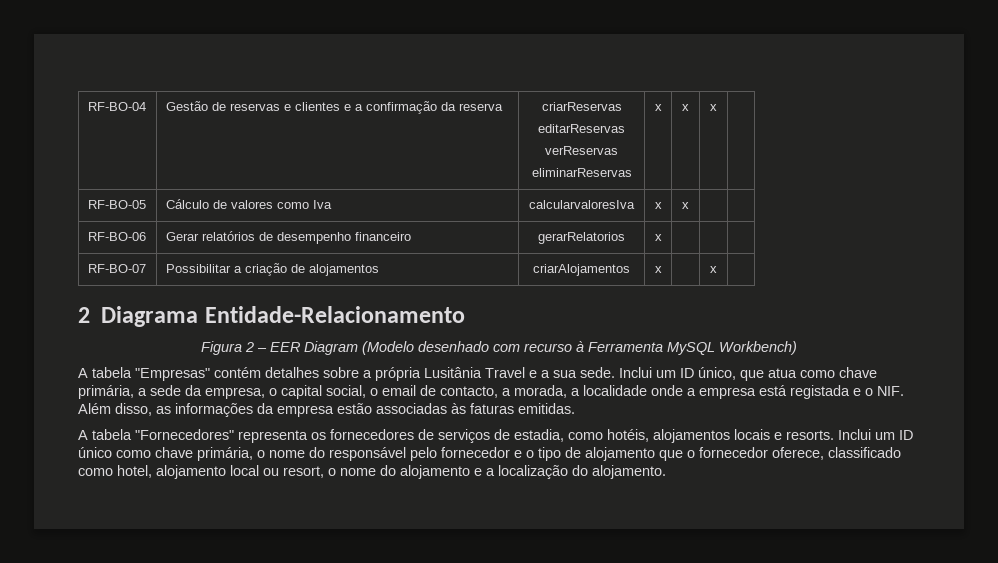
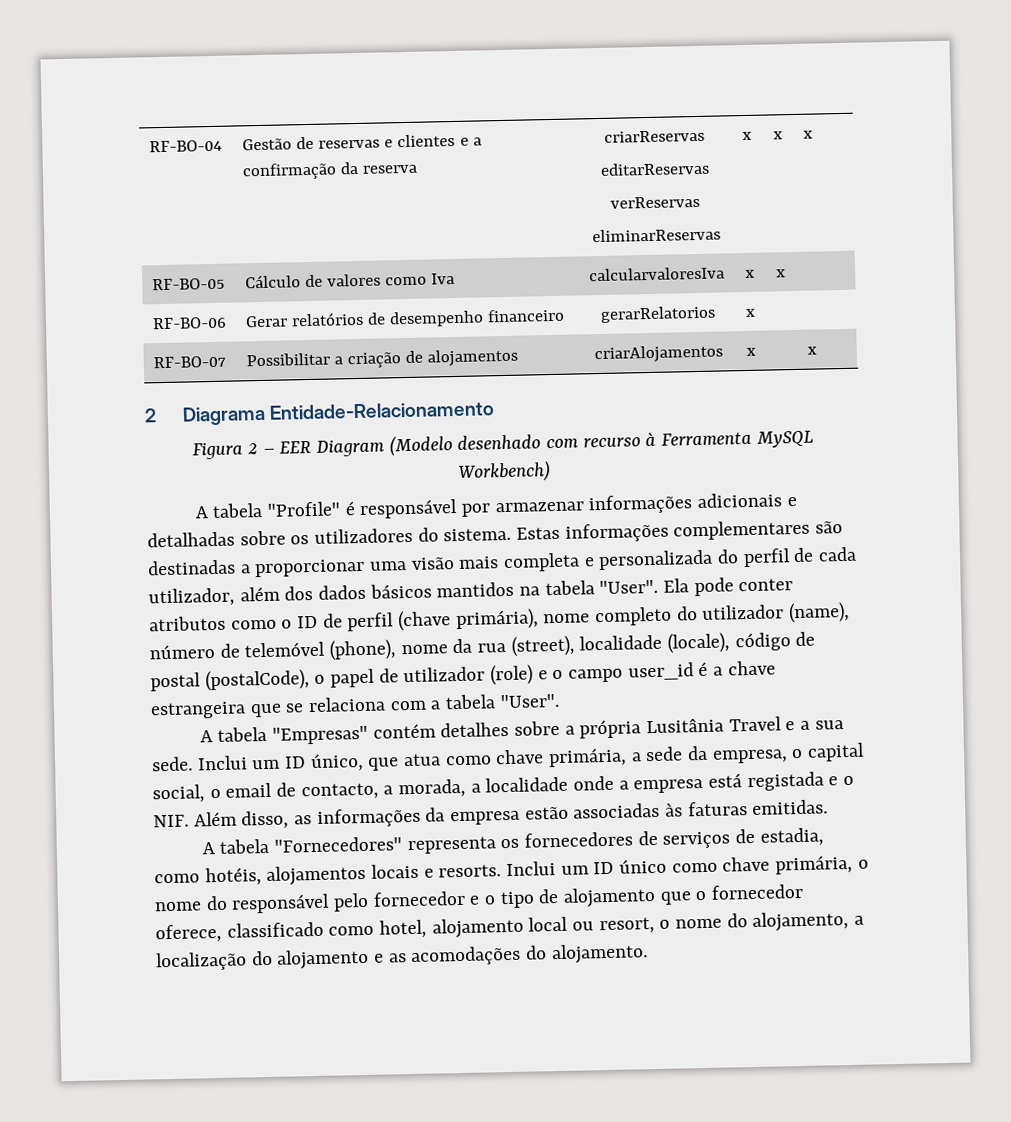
(797, 348) none -> [194,492,797,519] [147,519,844,548] [147,546,858,578] [148,577,794,608] [149,601,851,632] [149,631,816,661] [150,660,776,692] [150,693,560,720] // A tabela "Profile" é responsável por armazenar informações adicionais e detalhadas sobre os utilizadores do sistema. Estas informações complementares são destinadas a proporcionar uma visão mais completa e personalizada do perfil de cada utilizador, além dos dados básicos mantidos na tabela "User". Ela pode conter atributos como o ID de perfil (chave primária), nome completo do utilizador (name), número de telemóvel (phone), nome da rua (street), localidade (locale), código de postal (postalCode), o papel de utilizador (role) e o campo user_id é a chave estrangeira que se relaciona com a tabela "User".
[400,465,482,479] alojamento e -> [752,910,850,932] alojamento,
(588, 470) none -> [276,945,548,970] alojamento e as acomodações do

